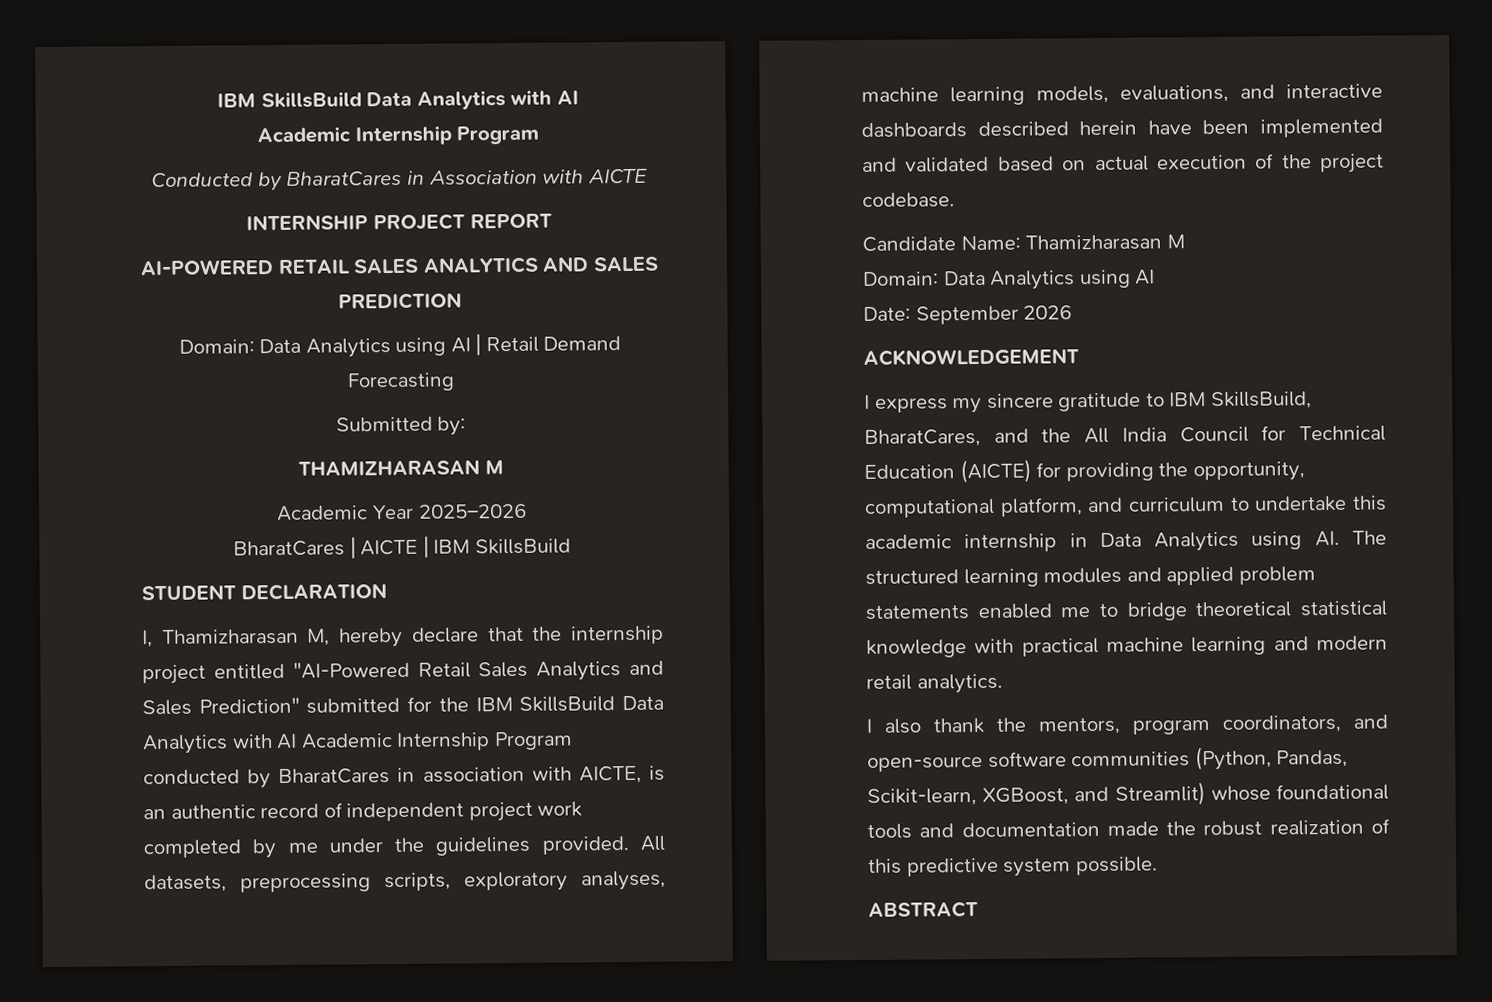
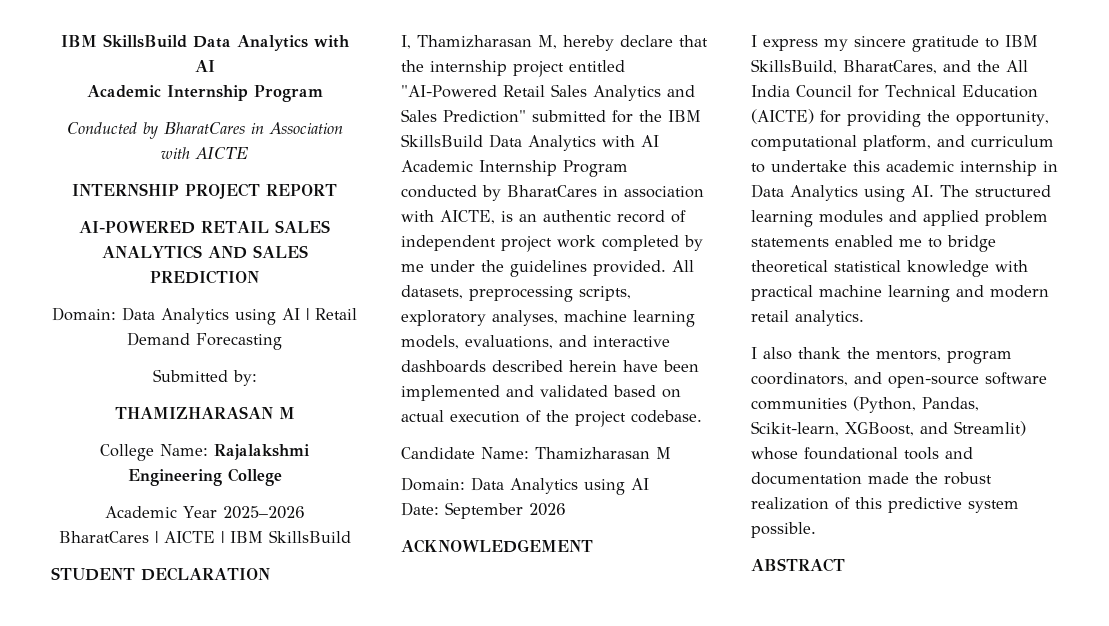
(504, 467) none -> [100,444,310,461] [127,468,282,486] // College Name: Rajalakshmi Engineering College

